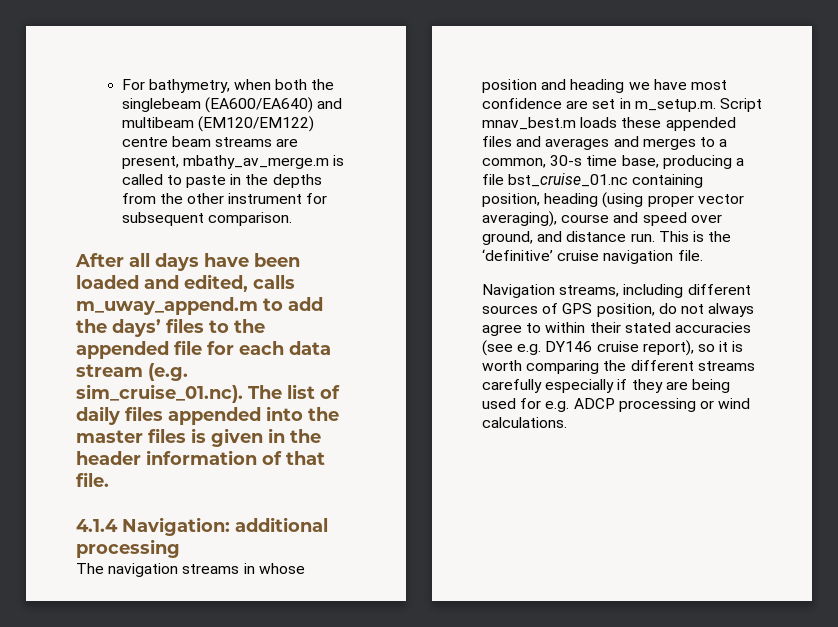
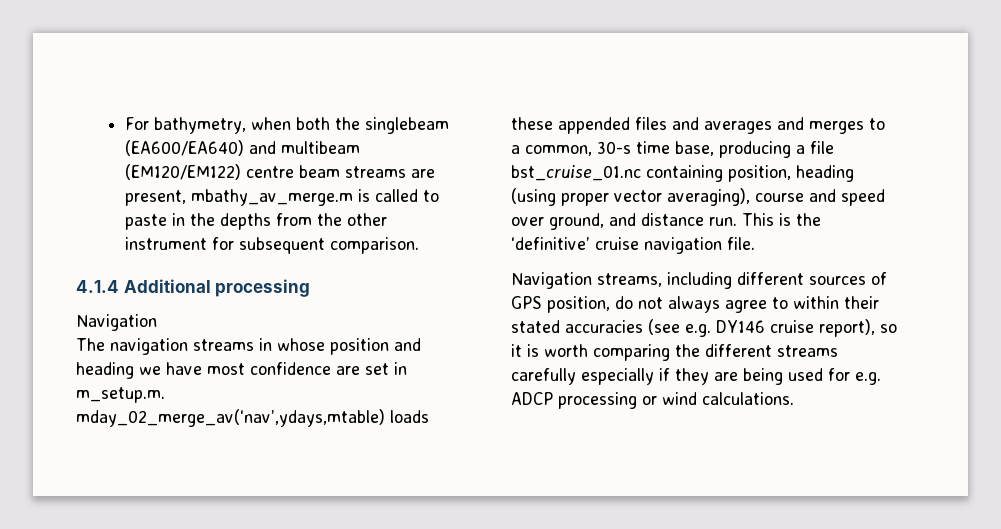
[75,253,300,271] [76,274,295,292] [76,297,323,315] [76,318,265,337] [76,340,331,359] [76,363,188,381] [76,384,340,403] [76,406,339,425] [76,428,321,447] [76,450,325,465] [76,472,109,487] [76,517,328,536] [76,539,180,558] After all days have been loaded and edited, calls m_uway_append.m to add the days’ files to the appended file for each data stream (e.g. sim_cruise_01.nc). The list of daily files appended into the master files is given in the header information of that file. // 4.1.4 Navigation: additional processing -> [76,279,311,297] [76,314,157,331] 4.1.4 Additional processing // Navigation
[719,98,762,112] [482,117,576,130] Script mnav_best.m -> [76,409,385,427] mday_02_merge_av(‘nav’,ydays,mtable)

